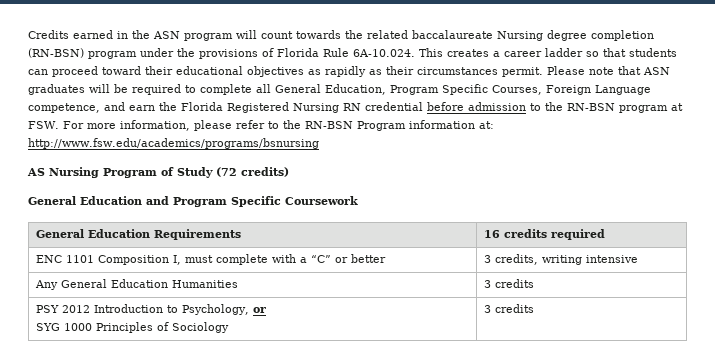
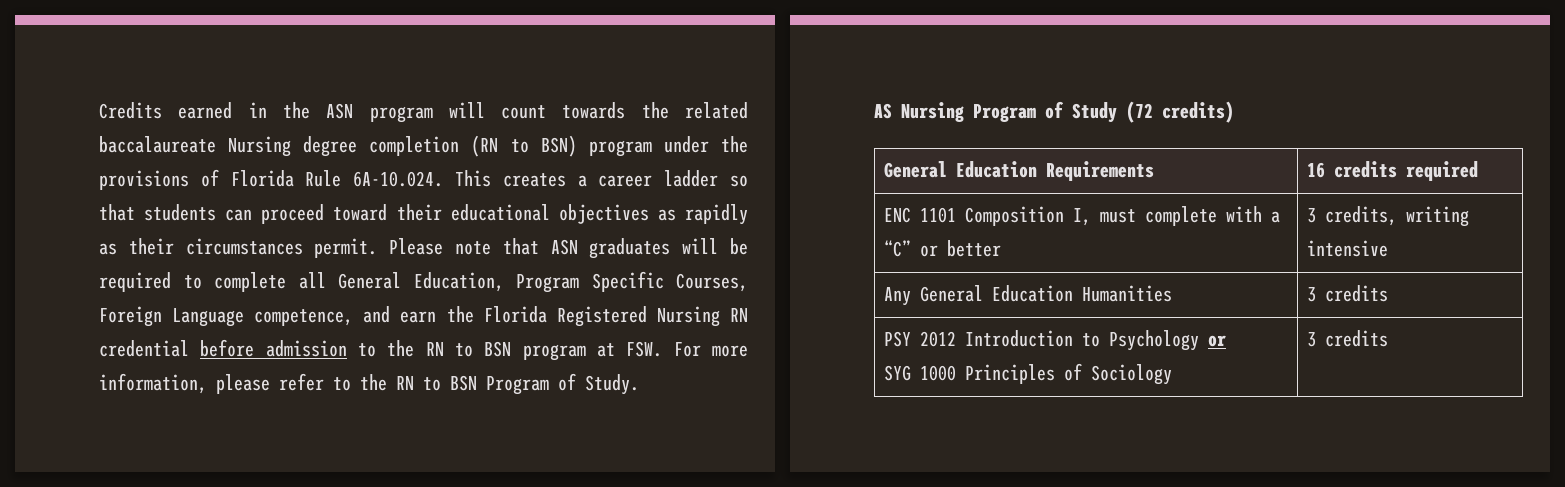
[28,48,84,58] (RN-BSN) -> [471,135,577,157] (RN to BSN)
[567,103,615,111] RN-BSN -> [425,341,512,357] RN to BSN
[304,120,494,131] [28,138,319,149] RN-BSN Program information at: http://www.fsw.edu/academics/programs/bsnursing -> [396,373,639,395] RN to BSN Program of Study.
[28,196,358,207] // General Education and Program Specific Coursework -> (1234, 112) none
[181,304,249,315] Psychology, -> [1109,330,1200,351] Psychology

